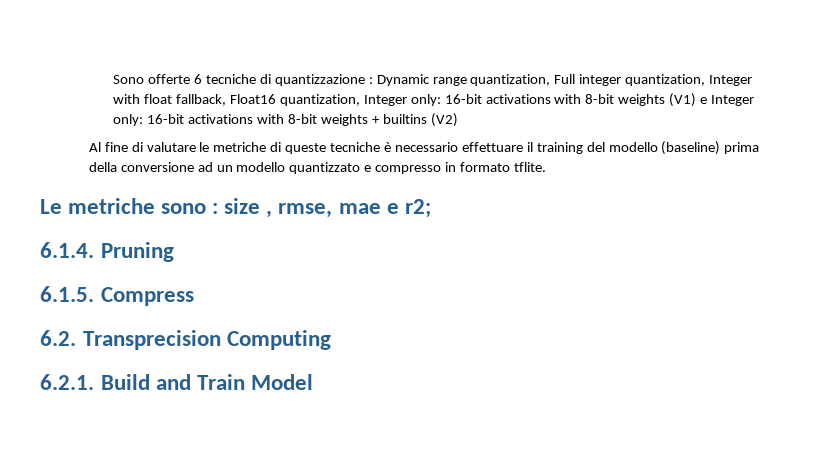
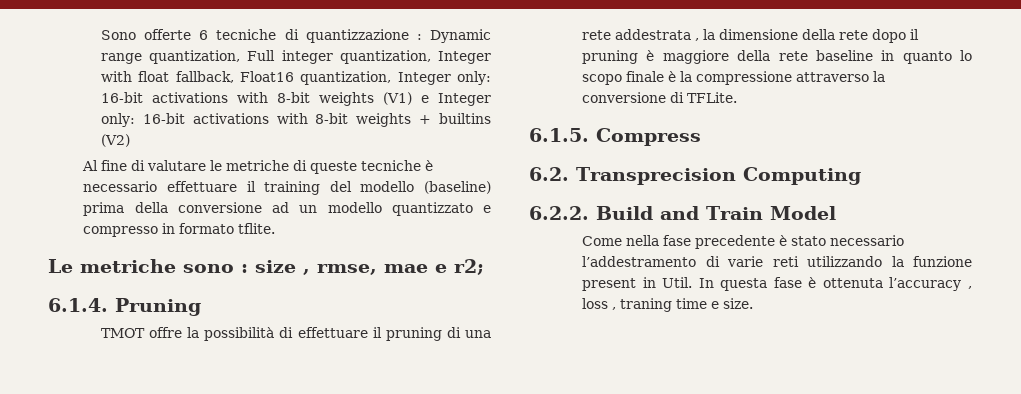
(175, 252) none -> [101,327,491,341] [582,29,920,43] [582,50,972,64] [582,71,886,85] [582,92,738,103] // TMOT offre la possibilità di effettuare il pruning di una rete addestrata , la dimensione della rete dopo il pruning è maggiore della rete baseline in quanto lo scopo finale è la compressione attraverso la conversione di TFLite.
[40,374,94,390] 6.2.1. -> [529,206,589,220] 6.2.2.
(314, 382) none -> [582,235,905,249] [582,256,972,267] [582,277,972,291] [582,298,754,312] // Come nella fase precedente è stato necessario l’addestramento di varie reti utilizzando la funzione present in Util. In questa fase è ottenuta l’accuracy , loss , traning time e size.

